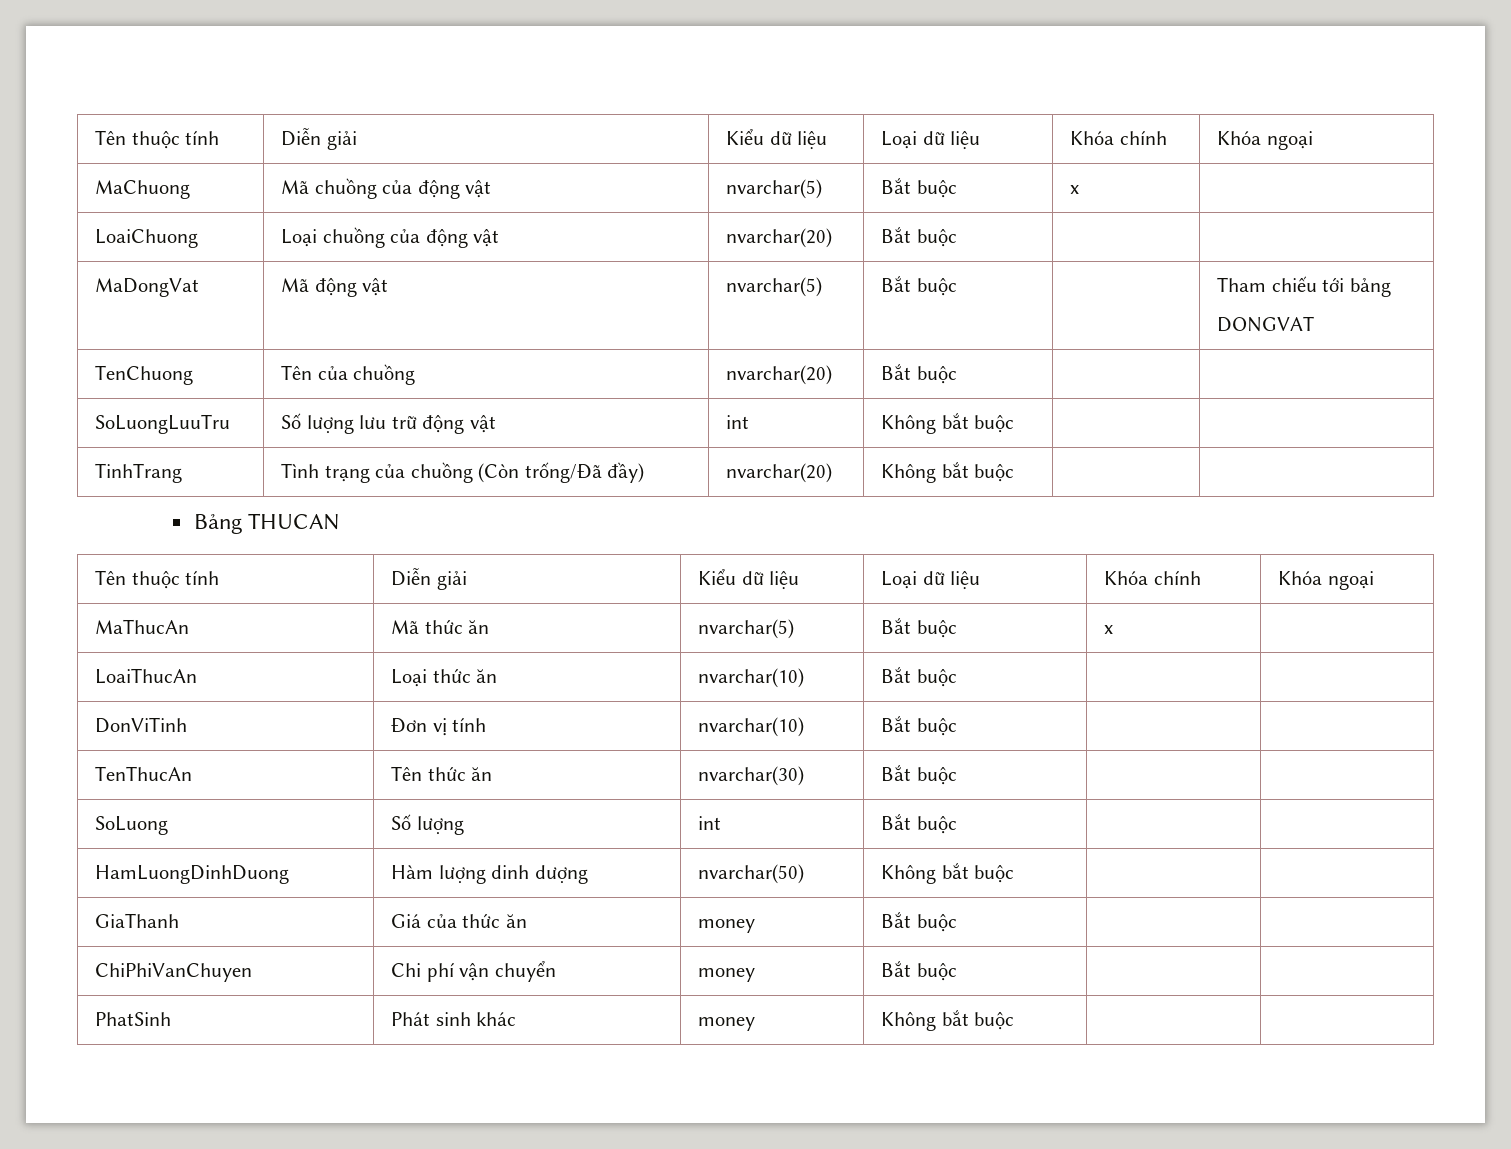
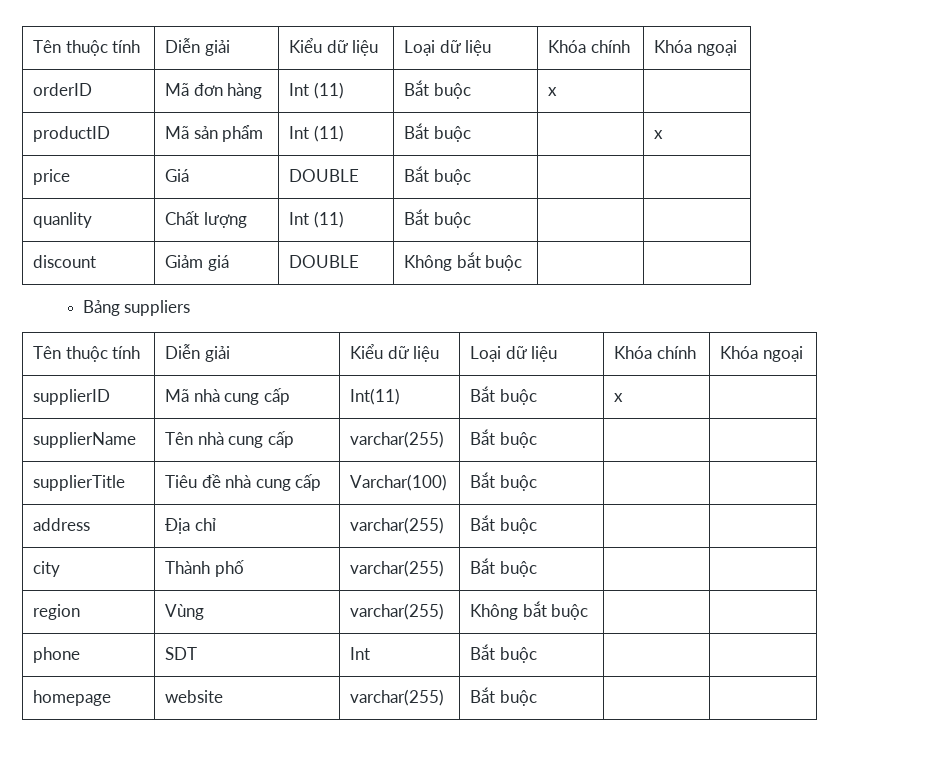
[95,180,191,199] [281,178,492,199] [726,179,823,199] [881,178,957,198] [1070,185,1080,194] [95,229,199,248] [281,227,500,248] [726,228,833,248] [881,227,957,247] [95,278,200,297] [281,278,389,297] [726,277,823,297] [881,276,957,296] [1217,276,1391,297] [1217,316,1315,332] [95,365,194,385] [281,364,416,385] [726,365,833,385] [881,364,957,384] [95,414,231,434] [281,413,496,434] [726,415,750,429] [881,413,1015,434] [95,463,183,483] [281,462,645,483] [726,463,833,483] MaChuong | Mã chuồng của động vật | nvarchar(5) | Bắt buộc | x | // LoaiChuong | Loại chuồng của động vật | nvarchar(20) | Bắt buộc | | // MaDongVat | Mã động vật | nvarchar(5) | Bắt buộc | | Tham chiếu tới bảng // DONGVAT // TenChuong | Tên của chuồng | nvarchar(20) | Bắt buộc | | // SoLuongLuuTru | Số lượng lưu trữ động vật | int | Không bắt buộc | | // TinhTrang | Tình trạng của chuồng (Còn trống/Đã đầy) | nvarchar(20) -> [33,83,93,96] [165,83,263,99] [289,82,344,99] [404,80,471,99] [548,87,558,96] [33,126,111,142] [165,125,264,142] [289,125,344,142] [404,123,471,142] [654,130,664,139] [33,169,71,185] [165,169,190,182] [289,169,360,182] [404,166,471,185] [33,212,93,228] [165,211,247,228] [289,211,344,228] [404,209,471,228] [33,255,97,268] [165,255,229,271] [289,255,360,268] orderID | Mã đơn hàng | Int (11) | Bắt buộc | x | // productID | Mã sản phẩm | Int (11) | Bắt buộc | | x // price | Giá | DOUBLE | Bắt buộc | | // quanlity | Chất lượng | Int (11) | Bắt buộc | | // discount | Giảm giá | DOUBLE
[248,513,341,530] THUCAN -> [124,300,191,316] suppliers
[95,619,190,634] [391,620,490,634] [698,619,795,639] [881,618,957,638] [1104,625,1114,634] [95,668,198,684] [391,669,498,687] [698,668,805,688] [881,667,957,687] [95,717,188,733] [391,718,487,736] [698,717,805,737] [881,716,957,736] [95,766,193,781] [391,766,493,781] [698,766,805,786] [881,765,957,785] [95,816,169,835] [391,814,464,835] [698,816,722,830] [881,814,957,834] [95,865,290,884] [391,865,588,884] [698,864,805,884] [881,863,1015,884] [95,913,180,928] [391,914,527,928] [698,919,756,933] [881,912,957,932] [95,963,253,982] [391,961,556,982] [698,968,756,982] [881,961,957,981] [95,1012,172,1026] [391,1012,517,1026] [698,1017,756,1031] [881,1010,969,1031] MaThucAn | Mã thức ăn | nvarchar(5) | Bắt buộc | x | // LoaiThucAn | Loại thức ăn | nvarchar(10) | Bắt buộc | | // DonViTinh | Đơn vị tính | nvarchar(10) | Bắt buộc | | // TenThucAn | Tên thức ăn | nvarchar(30) | Bắt buộc | | // SoLuong | Số lượng | int | Bắt buộc | | // HamLuongDinhDuong | Hàm lượng dinh dượng | nvarchar(50) | Không bắt buộc | | // GiaThanh | Giá của thức ăn | money | Bắt buộc | | // ChiPhiVanChuyen | Chi phí vận chuyển | money | Bắt buộc | | // PhatSinh | Phát sinh khác | money | Không bắt -> [33,389,111,405] [165,388,290,405] [350,388,401,405] [470,386,537,405] [614,393,624,402] [33,432,137,448] [165,431,294,448] [350,431,445,448] [470,429,537,448] [33,475,126,491] [165,474,321,491] [350,474,448,491] [470,472,537,491] [33,518,91,531] [165,518,216,534] [350,517,445,534] [470,515,537,534] [33,561,61,577] [165,560,245,577] [350,560,445,577] [470,558,537,577] [33,604,81,620] [165,604,205,620] [350,603,445,620] [470,601,589,620] [33,647,81,663] [165,647,198,660] [350,647,371,660] [470,644,537,663] [33,690,112,706] [165,690,224,703] [350,689,445,706] [470,687,496,703] supplierID | Mã nhà cung cấp | Int(11) | Bắt buộc | x | // supplierName | Tên nhà cung cấp | varchar(255) | Bắt buộc | | // supplierTitle | Tiêu đề nhà cung cấp | Varchar(100) | Bắt buộc | | // address | Địa chỉ | varchar(255) | Bắt buộc | | // city | Thành phố | varchar(255) | Bắt buộc | | // region | Vùng | varchar(255) | Không bắt buộc | | // phone | SDT | Int | Bắt buộc | | // homepage | website | varchar(255) | Bắt

